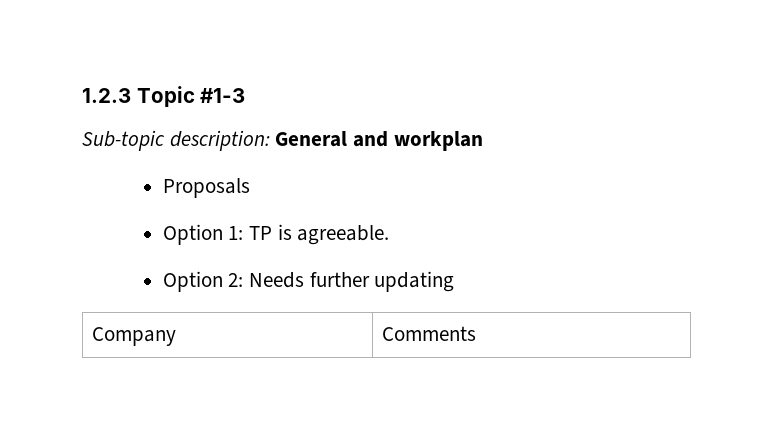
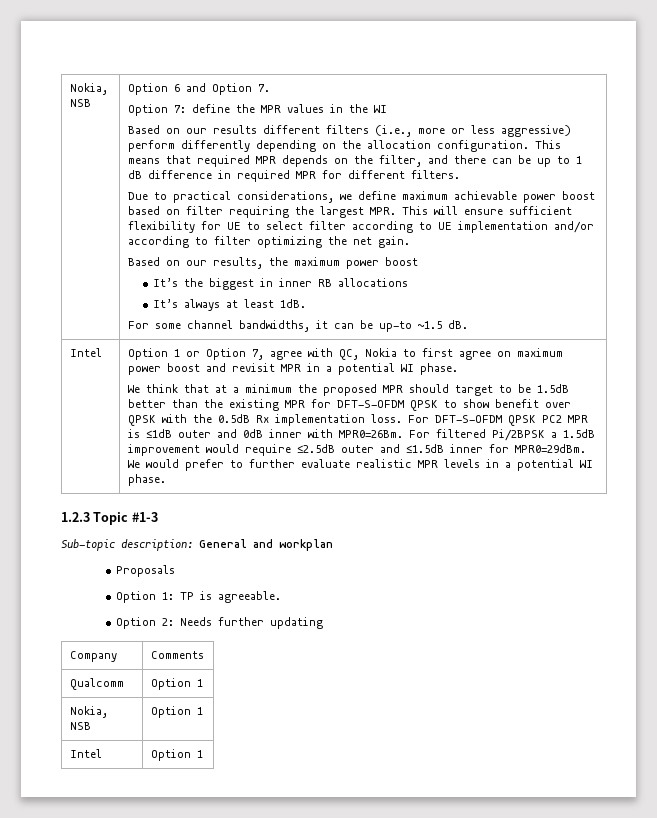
(82, 95) none -> [69,83,108,95] [69,99,91,107] [127,83,270,95] [127,104,387,116] [127,125,571,137] [127,140,561,152] [127,155,582,167] [127,170,460,182] [127,191,595,203] [127,206,572,218] [127,221,594,233] [127,236,410,248] [127,257,418,269] [153,278,409,290] [153,299,307,311] [127,320,468,332] [69,348,102,357] [127,348,563,360] [127,363,458,375] [127,384,569,396] [127,399,571,411] [127,414,588,426] [127,429,595,441] [127,444,586,456] [127,459,593,471] [127,474,166,486] Nokia, NSB | Option 6 and Option 7. // Option 7: define the MPR values in the WI // Based on our results different filters (i.e., more or less aggressive) perform differently depending on the allocation configuration. This means that required MPR depends on the filter, and there can be up to 1 dB difference in required MPR for different filters. // Due to practical considerations, we define maximum achievable power boost based on filter requiring the largest MPR. This will ensure sufficient flexibility for UE to select filter according to UE implementation and/or according to filter optimizing the net gain. // Based on our results, the maximum power boost // It’s the biggest in inner RB allocations // It’s always at least 1dB. // For some channel bandwidths, it can be up-to ~1.5 dB. // Intel | Option 1 or Option 7, agree with QC, Nokia to first agree on maximum power boost and revisit MPR in a potential WI phase. // We think that at a minimum the proposed MPR should target to be 1.5dB better than the existing MPR for DFT-S-OFDM QPSK to show benefit over QPSK with the 0.5dB Rx implementation loss. For DFT-S-OFDM QPSK PC2 MPR is ≤1dB outer and 0dB inner with MPR0=26Bm. For filtered Pi/2BPSK a 1.5dB improvement would require ≤2.5dB outer and ≤1.5dB inner for MPR0=29dBm. We would prefer to further evaluate realistic MPR levels in a potential WI phase. //
(477, 333) none -> [69,678,124,690] [150,678,203,690] [69,706,108,718] [69,722,91,730] [150,706,203,718] [69,749,102,758] [150,749,203,761] // Qualcomm | Option 1 // Nokia, NSB | Option 1 // Intel | Option 1

